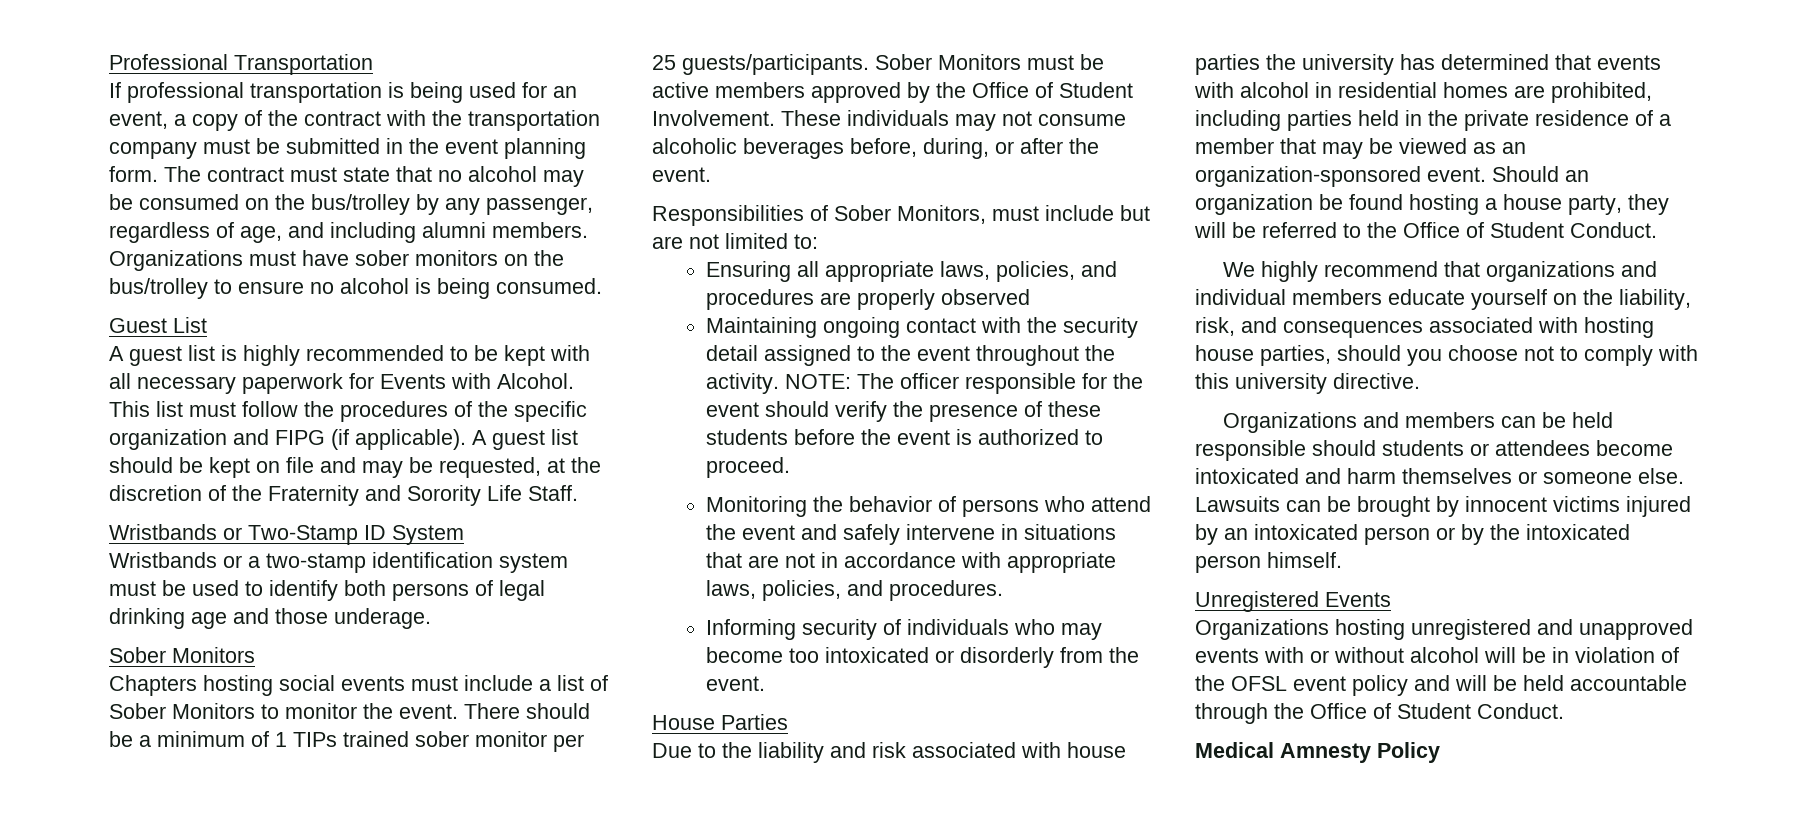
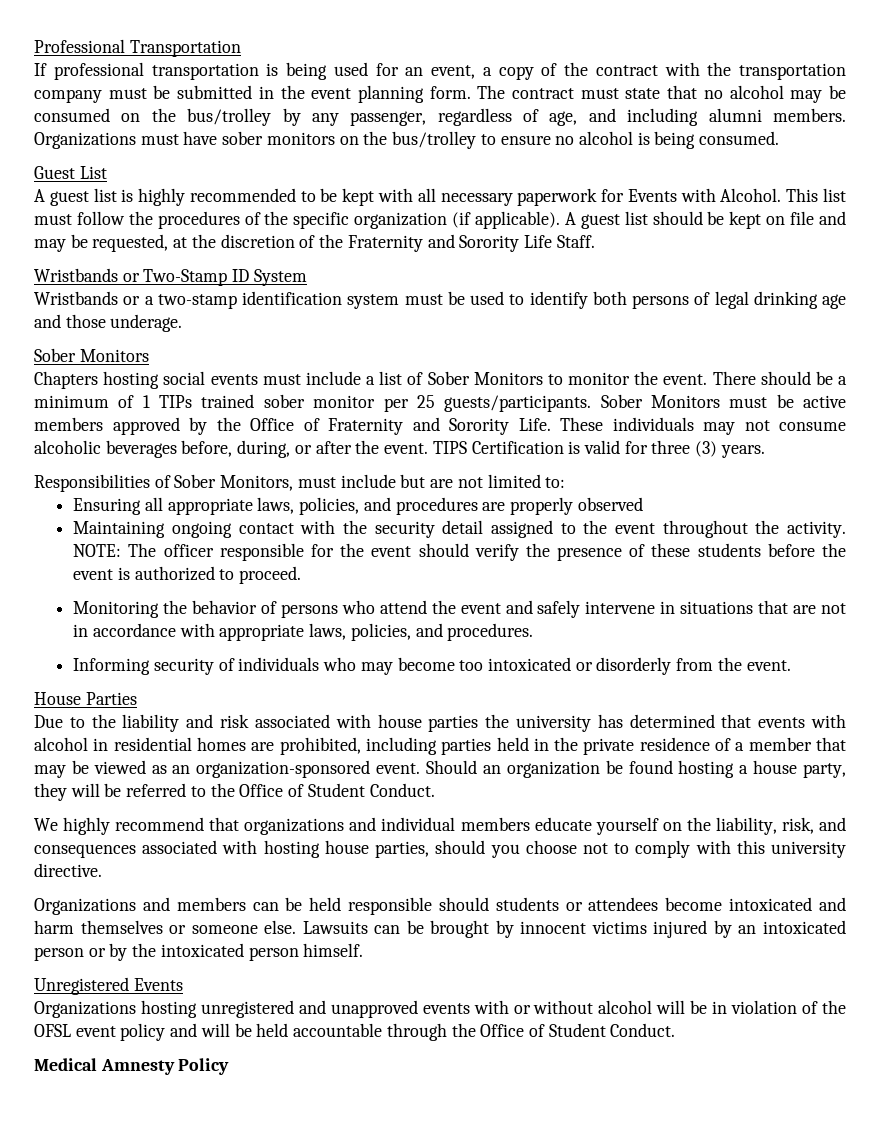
[233,429,325,445] and FIPG -> (448, 220) none
[1059,82,1133,98] [652,110,775,126] Student Involvement. -> [328,417,551,435] Fraternity and Sorority Life.
(711, 174) none -> [432,440,765,458] TIPS Certification is valid for three (3) years.

